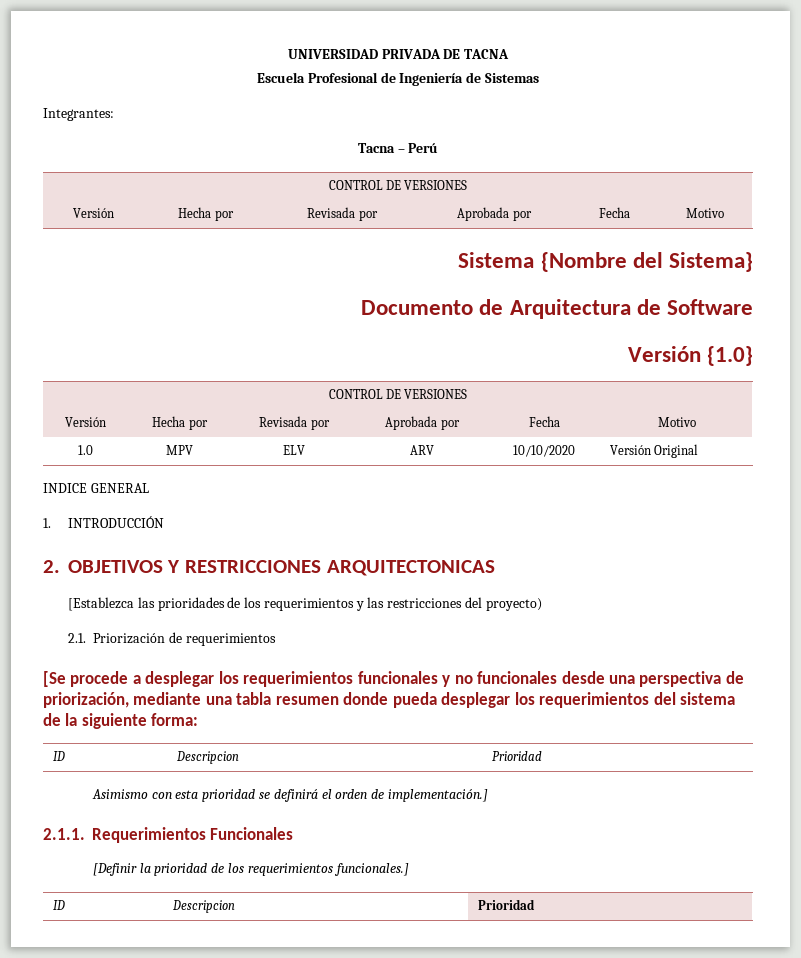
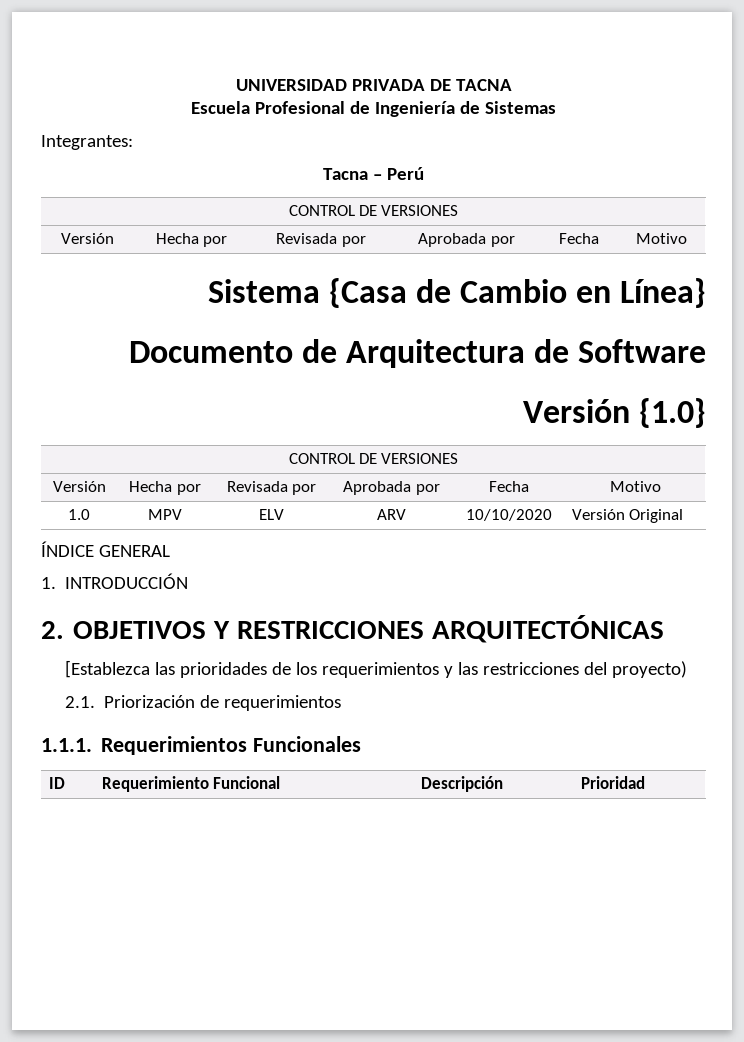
[540,252,753,272] {Nombre del Sistema} -> [328,278,706,308] {Casa de Cambio en Línea}
[43,483,87,493] INDICE -> [41,541,94,557] ÍNDICE
[326,560,495,576] ARQUITECTONICAS -> [431,615,664,643] ARQUITECTÓNICAS
[43,671,744,687] [43,692,736,708] [43,713,199,729] [52,751,65,761] [175,751,239,764] [491,751,542,761] [91,789,488,802] [43,827,294,843] [92,863,409,876] [52,900,65,910] [171,900,235,913] [Se procede a desplegar los requerimientos funcionales y no funcionales desde una perspectiva de priorización, mediante una tabla resumen donde pueda desplegar los requerimientos del sistema de la siguiente forma: // ID | Descripcion | Prioridad // Asimismo con esta prioridad se definirá el orden de implementación.] // 2.1.1. Requerimientos Funcionales // [Definir la prioridad de los requerimientos funcionales.] // ID | Descripcion -> [41,736,362,755] [48,777,65,789] [101,776,281,792] [420,776,503,792] 1.1.1. Requerimientos Funcionales // ID | Requerimiento Funcional | Descripción

